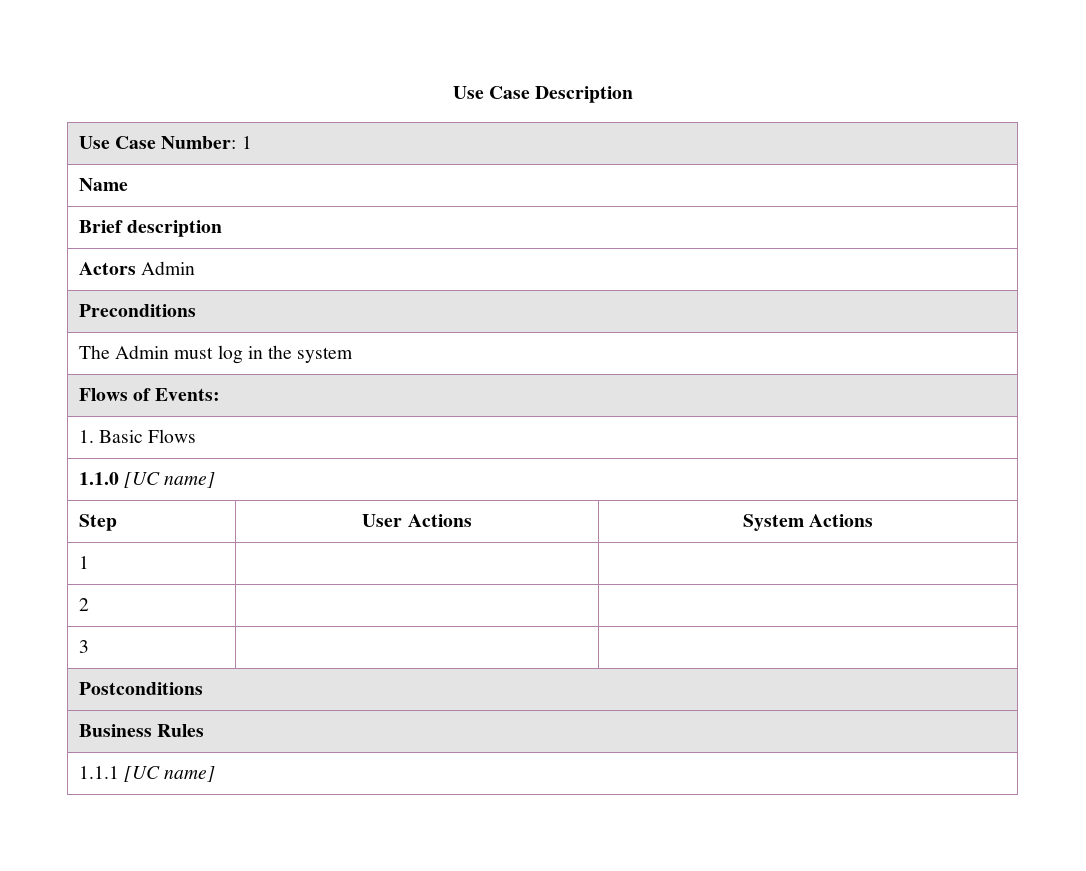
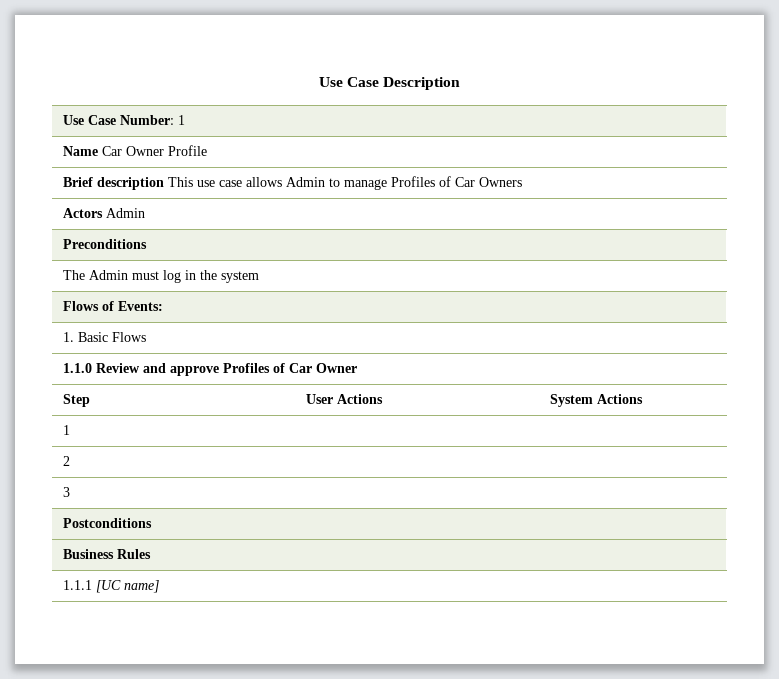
(128, 184) none -> [102,145,208,156] Car Owner Profile
(223, 228) none -> [168,176,523,190] This use case allows Admin to manage Profiles of Car Owners
[124,472,216,488] [UC name] -> [96,363,358,376] Review and approve Profiles of Car Owner

